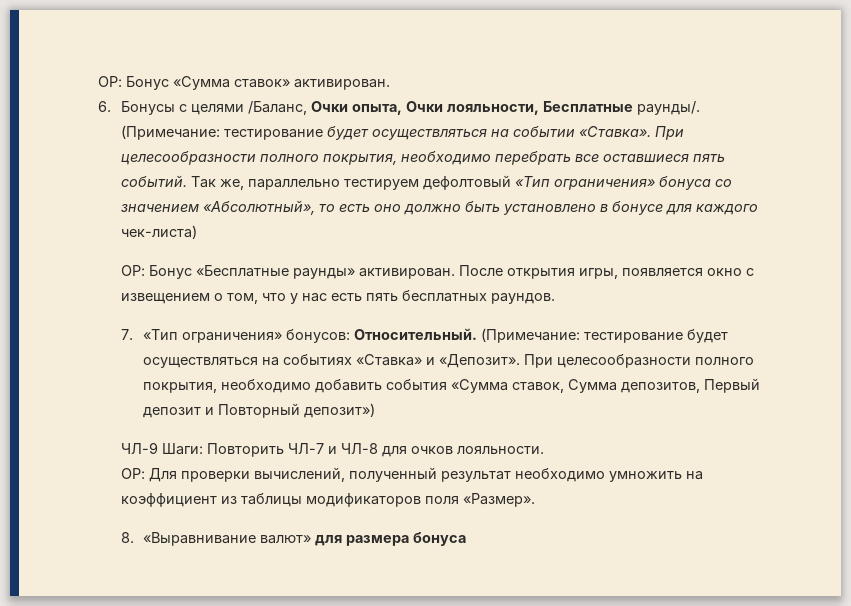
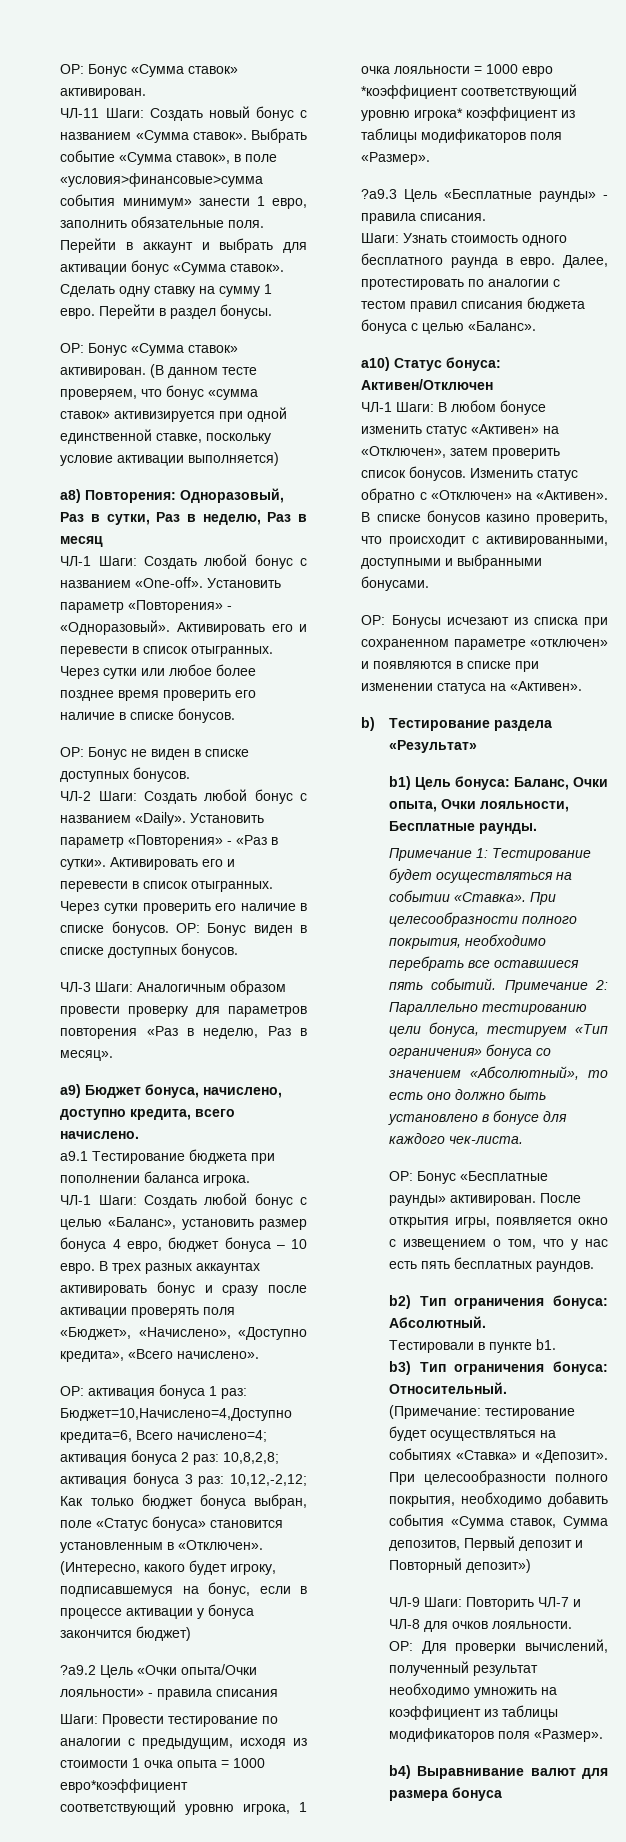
[98,101,307,115] 6. Бонусы с целями /Баланс, -> [60,106,307,121] [60,128,307,143] [60,150,278,165] [60,173,264,187] [60,194,307,209] [60,216,265,228] [60,238,307,253] [60,260,285,275] [60,284,273,297] [60,304,273,319] [60,343,239,356] [60,364,258,378] [60,385,259,400] [60,407,288,422] [60,429,272,444] [60,452,280,466] [60,488,285,503] [60,512,307,525] [60,536,104,547] [60,554,307,569] [60,577,282,588] [60,600,233,613] [60,620,307,635] [60,646,274,657] [60,664,257,679] [60,690,257,701] [60,708,236,723] [60,747,250,760] [60,767,191,782] [60,789,307,804] [60,812,265,826] [60,835,279,848] [60,857,236,870] [60,881,274,892] [60,901,308,914] [60,921,308,936] [60,943,239,958] [60,980,287,995] [60,1006,307,1017] [60,1026,308,1039] [60,1050,114,1061] [60,1084,283,1098] [60,1109,236,1120] [60,1131,140,1139] [60,1149,276,1164] [60,1171,251,1186] [60,1193,307,1208] [60,1217,307,1230] [60,1237,307,1252] [60,1261,261,1274] [60,1281,307,1296] [60,1307,236,1318] [60,1327,307,1340] [60,1349,260,1362] [60,1384,248,1399] [60,1408,293,1421] [60,1430,268,1443] [60,1450,280,1465] [60,1472,307,1487] [60,1494,307,1509] [60,1516,284,1531] [60,1540,264,1553] [60,1560,277,1575] [60,1582,307,1597] [60,1604,255,1619] [60,1626,192,1641] [60,1664,258,1678] [60,1689,279,1700] [60,1714,279,1727] [60,1738,307,1749] [60,1758,266,1768] [60,1779,189,1793] [60,1800,307,1815] [361,64,554,77] [361,84,578,99] [361,107,576,121] [361,128,563,143] [361,152,431,165] [361,189,608,202] [361,213,487,224] [361,233,568,246] [361,253,608,268] [361,279,561,290] [361,297,586,312] [361,319,537,334] [361,357,502,371] [361,379,494,390] [361,400,547,415] [361,424,560,437] [361,446,561,459] [361,466,579,481] [361,488,608,503] [361,510,608,525] [361,536,608,547] [361,554,543,569] [361,576,430,591] [361,615,608,628] [361,639,608,650] [361,661,540,672] [361,681,583,694] [361,717,552,731] [388,740,477,753] [388,776,569,790] ЧЛ-11 Шаги: Создать новый бонус с названием «Сумма ставок». Выбрать событие «Сумма ставок», в поле «условия>финансовые>сумма события минимум» занести 1 евро, заполнить обязательные поля. Перейти в аккаунт и выбрать для активации бонус «Сумма ставок». Сделать одну ставку на сумму 1 евро. Перейти в раздел бонусы. // ОР: Бонус «Сумма ставок» активирован. (В данном тесте проверяем, что бонус «сумма ставок» активизируется при одной единственной ставке, поскольку условие активации выполняется) // a8) Повторения: Одноразовый, Раз в сутки, Раз в неделю, Раз в месяц // ЧЛ-1 Шаги: Создать любой бонус с названием «One-off». Установить параметр «Повторения» - «Одноразовый». Активировать его и перевести в список отыгранных. Через сутки или любое более позднее время проверить его наличие в списке бонусов. // ОР: Бонус не виден в списке доступных бонусов. // ЧЛ-2 Шаги: Создать любой бонус с названием «Daily». Установить параметр «Повторения» - «Раз в сутки». Активировать его и перевести в список отыгранных. Через сутки проверить его наличие в списке бонусов. ОР: Бонус виден в списке доступных бонусов. // ЧЛ-3 Шаги: Аналогичным образом провести проверку для параметров повторения «Раз в неделю, Раз в месяц». // a9) Бюджет бонуса, начислено, доступно кредита, всего начислено. // a9.1 Тестирование бюджета при пополнении баланса игрока. // ЧЛ-1 Шаги: Создать любой бонус с целью «Баланс», установить размер бонуса 4 евро, бюджет бонуса – 10 евро. В трех разных аккаунтах активировать бонус и сразу после активации проверять поля «Бюджет», «Начислено», «Доступно кредита», «Всего начислено». // ОР: активация бонуса 1 раз: Бюджет=10,Начислено=4,Доступно кредита=6, Всего начислено=4; активация бонуса 2 раз: 10,8,2,8; активация бонуса 3 раз: 10,12,-2,12; Как только бюджет бонуса выбран, поле «Статус бонуса» становится установленным в «Отключен». (Интересно, какого будет игроку, подписавшемуся на бонус, если в процессе активации у бонуса закончится бюджет) // ?a9.2 Цель «Очки опыта/Очки лояльности» - правила списания // Шаги: Провести тестирование по аналогии с предыдущим, исходя из стоимости 1 очка опыта = 1000 евро*коэффициент соответствующий уровню игрока, 1 очка лояльности = 1000 евро *коэффициент соответствующий уровню игрока* коэффициент из таблицы модификаторов поля «Размер». // ?a9.3 Цель «Бесплатные раунды» - правила списания. // Шаги: Узнать стоимость одного бесплатного раунда в евро. Далее, протестировать по аналогии с тестом правил списания бюджета бонуса с целью «Баланс». // a10) Статус бонуса: Активен/Отключен // ЧЛ-1 Шаги: В любом бонусе изменить статус «Активен» на «Отключен», затем проверить список бонусов. Изменить статус обратно с «Отключен» на «Активен». В списке бонусов казино проверить, что происходит с активированными, доступными и выбранными бонусами. // ОР: Бонусы исчезают из списка при сохраненном параметре «отключен» и появляются в списке при изменении статуса на «Активен». // b) Тестирование раздела «Результат» // b1) Цель бонуса: Баланс,
[636,101,700,115] [120,125,323,140] раунды/. (Примечание: тестирование -> [478,823,537,834] [388,848,591,861] раунды. // Примечание 1: Тестирование
[190,175,511,190] Так же, параллельно тестируем дефолтовый -> [504,980,608,993] [388,1002,587,1015] [388,1022,567,1037] Примечание 2: Параллельно тестированию цели бонуса, тестируем
[120,225,197,239] чек-листа) -> [448,1136,523,1144] чек-листа.
[120,329,351,343] 7. «Тип ограничения» бонусов: -> [388,1295,608,1309] [388,1316,486,1328] [388,1339,556,1353] [388,1361,608,1375] b2) Тип ограничения бонуса: Абсолютный. // Тестировали в пункте b1. // b3) Тип ограничения бонуса:
(478, 334) none -> (507, 1388) //
[120,532,312,546] 8. «Выравнивание валют» -> [388,1765,576,1779] b4) Выравнивание валют

